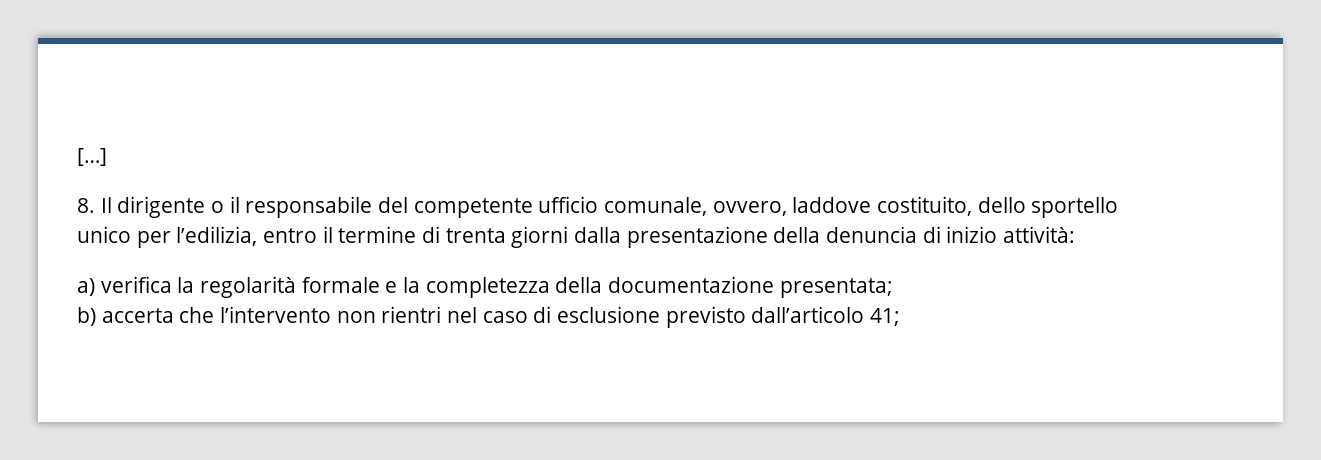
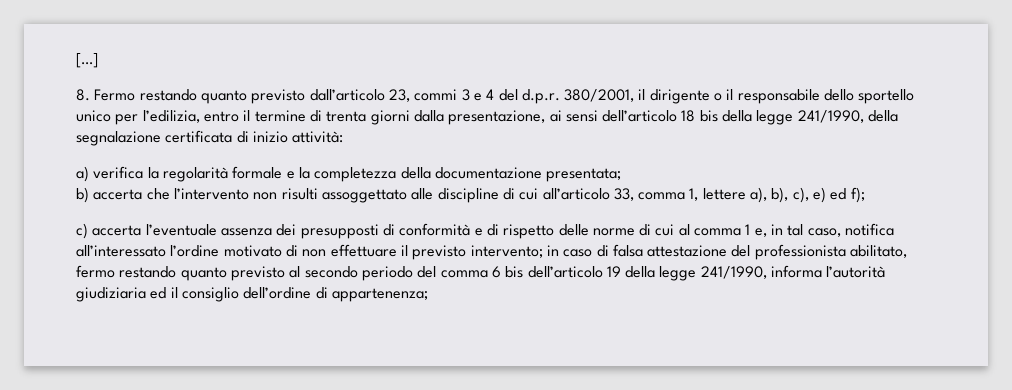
[100,196,973,218] Il dirigente o il responsabile del competente ufficio comunale, ovvero, laddove costituito, -> [94,89,820,104] Fermo restando quanto previsto dall’articolo 23, commi 3 e 4 del d.p.r. 380/2001, il dirigente o il responsabile
[626,226,918,248] presentazione della denuncia -> [448,110,899,125] [76,130,233,146] presentazione, ai sensi dell’articolo 18 bis della legge 241/1990, della segnalazione certificata
[381,306,901,328] rientri nel caso di esclusione previsto dall’articolo 41; -> [281,187,865,203] [76,223,895,239] [76,244,908,260] [76,265,886,281] [76,287,428,302] risulti assoggettato alle discipline di cui all’articolo 33, comma 1, lettere a), b), c), e) ed f); // c) accerta l’eventuale assenza dei presupposti di conformità e di rispetto delle norme di cui al comma 1 e, in tal caso, notifica all’interessato l’ordine motivato di non effettuare il previsto intervento; in caso di falsa attestazione del professionista abilitato, fermo restando quanto previsto al secondo periodo del comma 6 bis dell’articolo 19 della legge 241/1990, informa l’autorità giudiziaria ed il consiglio dell’ordine di appartenenza;

